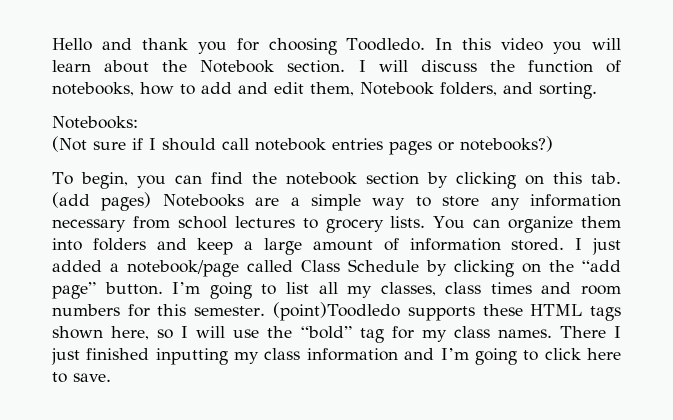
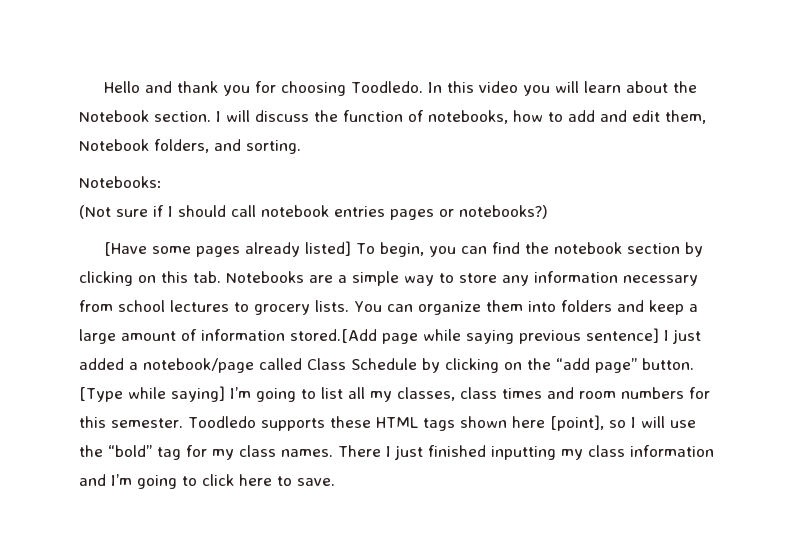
(553, 144) none -> [104,241,352,257] [Have some pages already listed]
[52,192,152,211] (add pages) -> (221, 277) none
[511,238,565,251] stored. -> [290,328,659,344] stored.[Add page while saying previous sentence]
(163, 288) none -> [79,386,225,402] [Type while saying]
[272,302,401,321] (point)Toodledo -> [188,416,256,428] Toodledo
[111,326,150,340] here, -> [511,415,604,431] here [point],

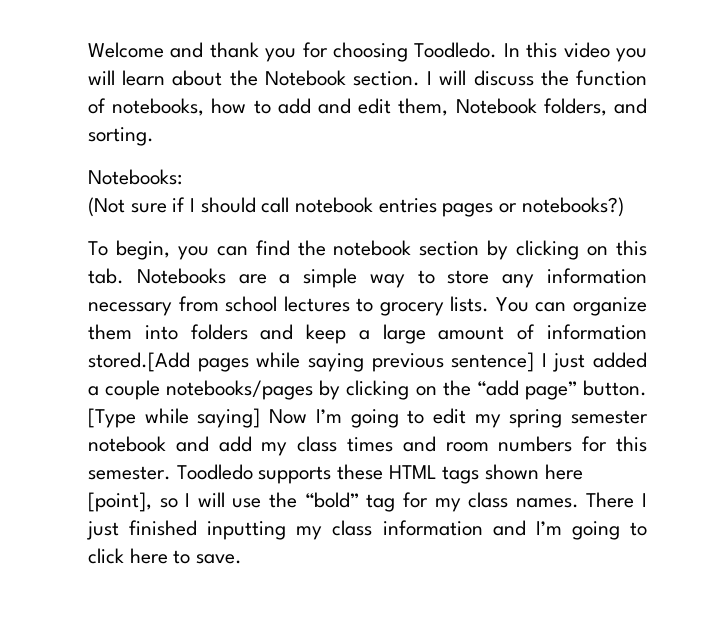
[104,81,141,93] Hello -> [88,42,164,58] Welcome
[104,241,352,257] [Have some pages already listed] -> (624, 207) none
[382,333,418,344] page -> [197,358,249,372] pages
[143,358,417,373] notebook/page called Class Schedule -> [105,380,314,400] couple notebooks/pages
[229,387,455,402] I’m going to list all my classes, -> [269,408,648,428] [88,436,288,456] Now I’m going to edit my spring semester notebook and add my

